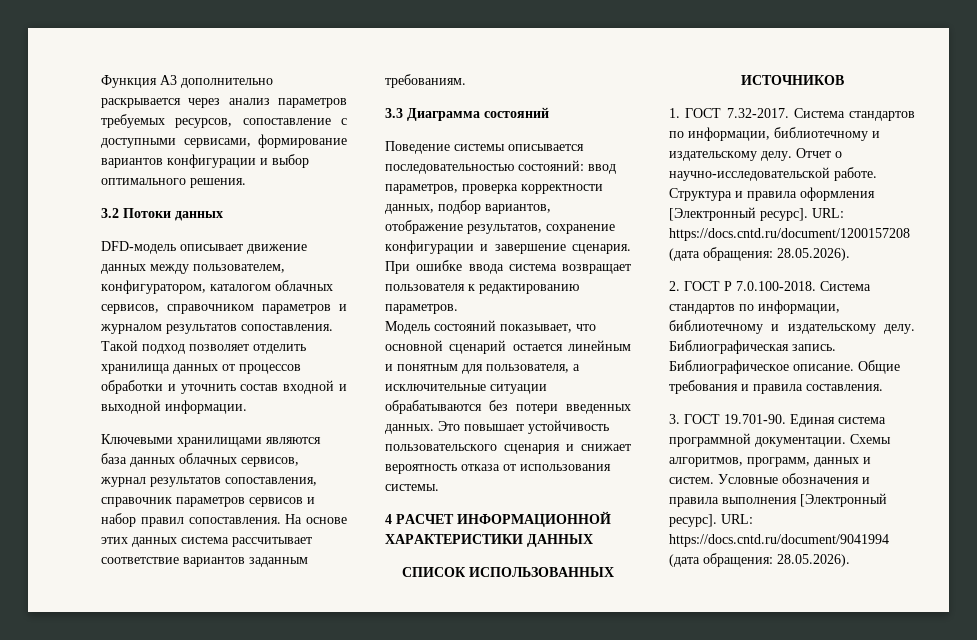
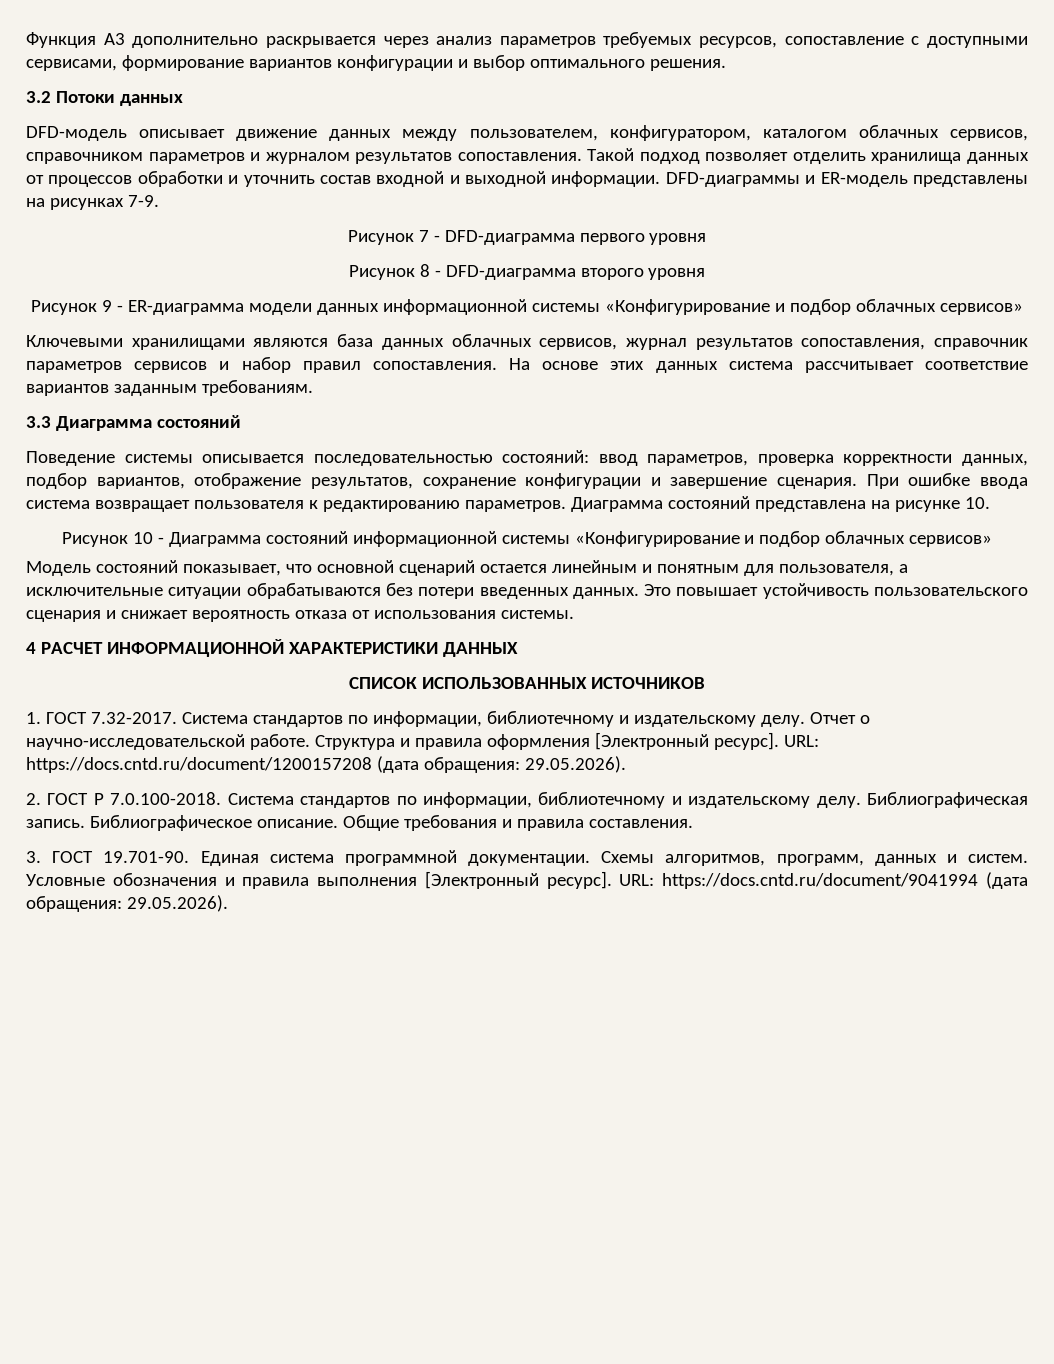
(247, 407) none -> [665,172,1028,187] [26,195,159,210] [347,230,707,245] [348,264,706,280] [31,299,1023,315] DFD-диаграммы и ER-модель представлены на рисунках 7-9. // Рисунок 7 - DFD-диаграмма первого уровня // Рисунок 8 - DFD-диаграмма второго уровня // Рисунок 9 - ER-диаграмма модели данных информационной системы «Конфигурирование и подбор облачных сервисов»
(458, 309) none -> [570,496,990,512] [61,531,993,547] Диаграмма состояний представлена на рисунке 10. // Рисунок 10 - Диаграмма состояний информационной системы «Конфигурирование и подбор облачных сервисов»
[777,248,850,261] 28.05.2026). -> [524,756,626,773] 29.05.2026).
[777,554,850,567] 28.05.2026). -> [126,895,228,912] 29.05.2026).

